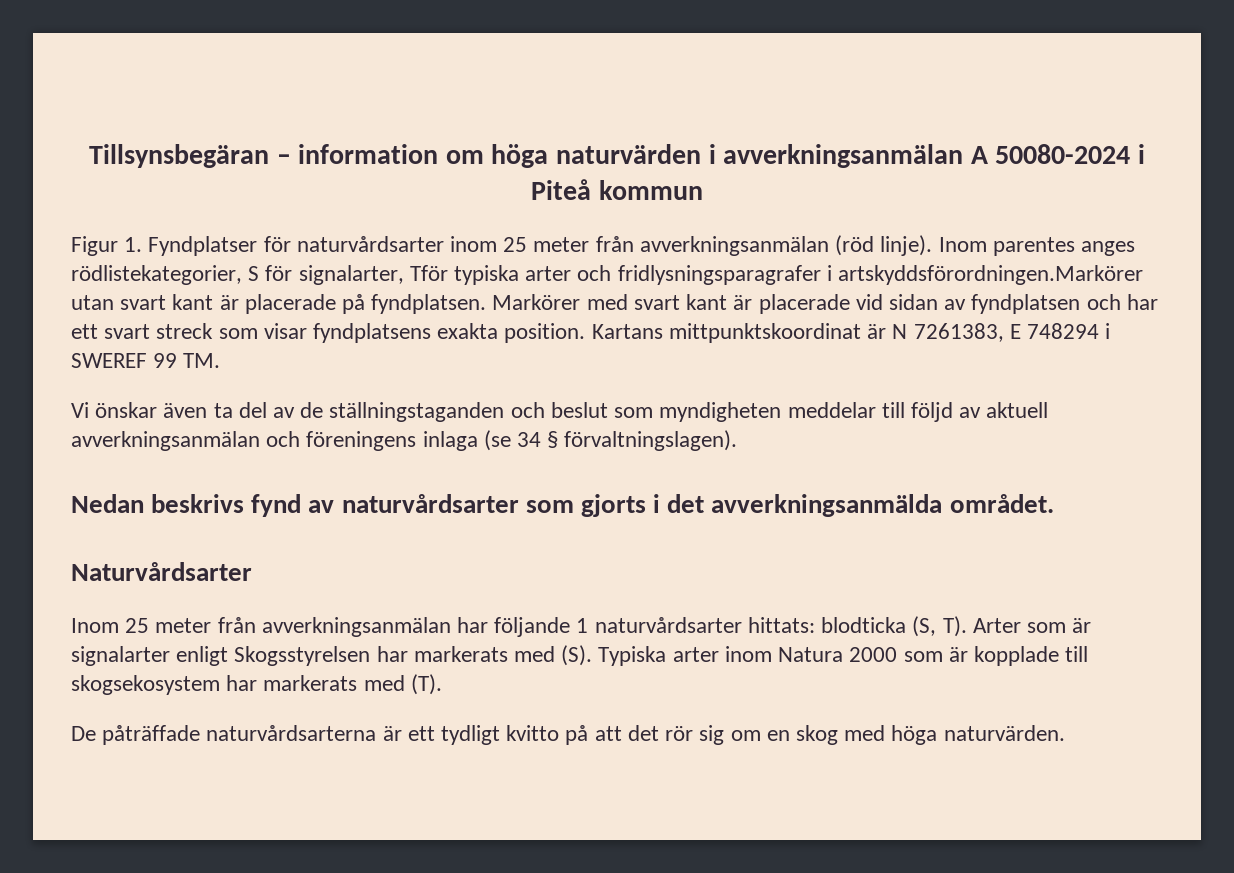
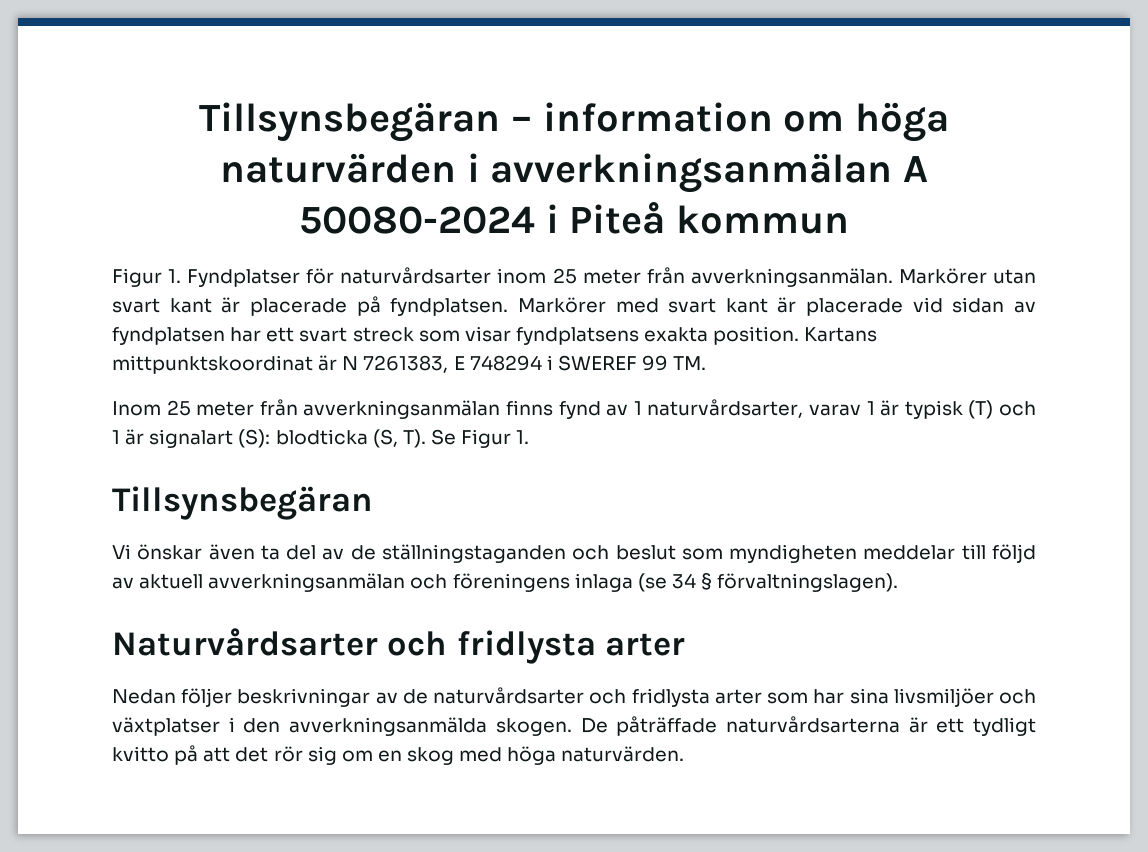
[639,235,1135,256] [71,265,1144,285] avverkningsanmälan (röd linje). Inom parentes anges rödlistekategorier, S för signalarter, Tför typiska arter och fridlysningsparagrafer i artskyddsförordningen.Markörer -> [690,268,987,287] avverkningsanmälan. Markörer
[1086,294,1121,310] och -> (225, 336) none
(221, 360) none -> [112,399,1037,419] [112,429,530,448] [112,486,373,520] // Inom 25 meter från avverkningsanmälan finns fynd av 1 naturvårdsarter, varav 1 är typisk (T) och 1 är signalart (S): blodticka (S, T). Se Figur 1. // Tillsynsbegäran
[71,494,1054,517] [71,562,252,581] [71,616,1092,637] [71,645,1089,666] [71,674,442,695] Nedan beskrivs fynd av naturvårdsarter som gjorts i det avverkningsanmälda området. // Naturvårdsarter // Inom 25 meter från avverkningsanmälan har följande 1 naturvårdsarter hittats: blodticka (S, T). Arter som är signalarter enligt Skogsstyrelsen har markerats med (S). Typiska arter inom Natura 2000 som är kopplade till skogsekosystem har markerats med (T). // -> [112,628,685,664] [112,687,1037,707] [112,717,572,736] Naturvårdsarter och fridlysta arter // Nedan följer beskrivningar av de naturvårdsarter och fridlysta arter som har sina livsmiljöer och växtplatser i den avverkningsanmälda skogen.

